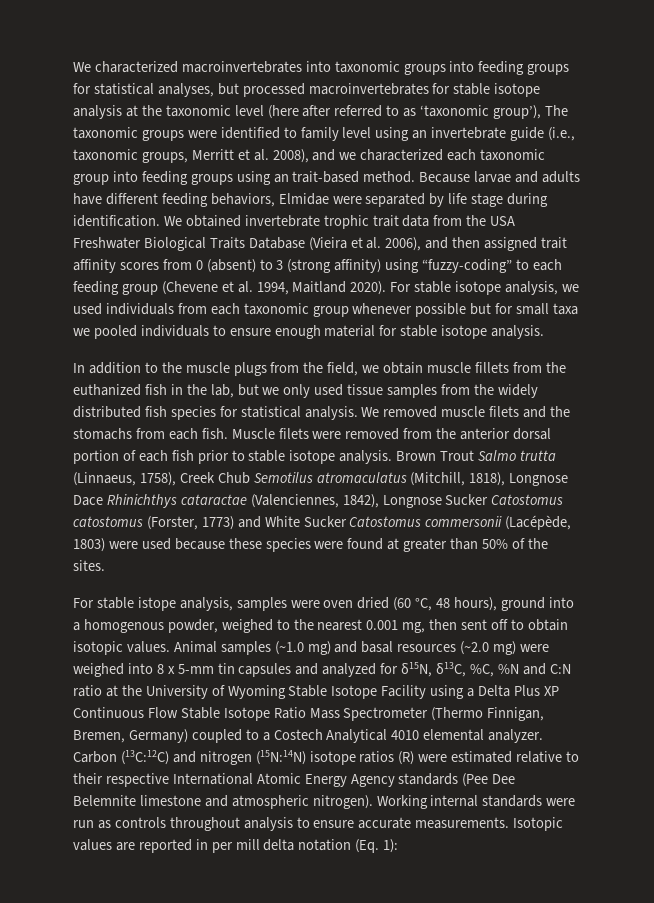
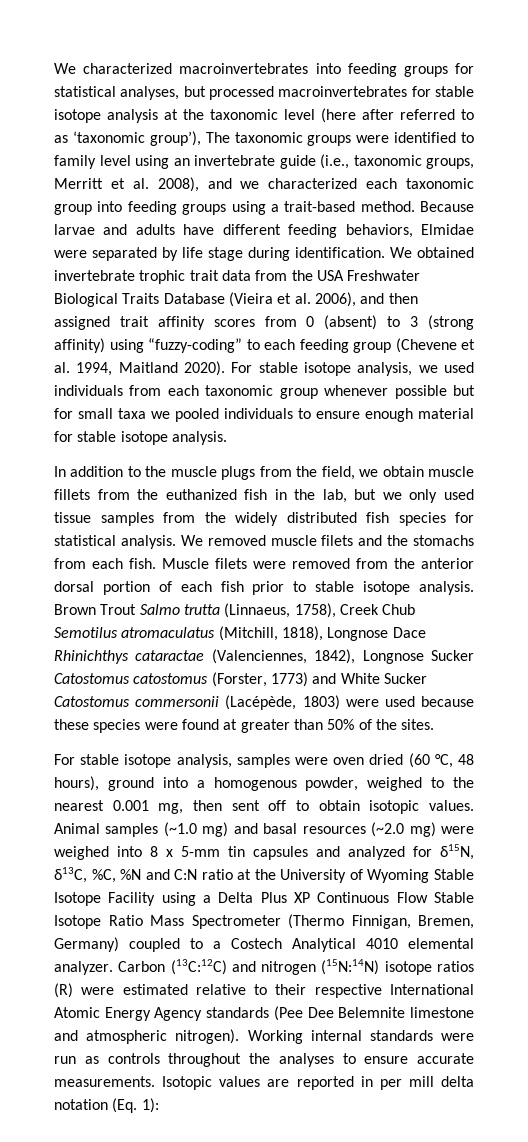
[334,61,475,75] taxonomic groups into -> (341, 68) none
[273,174,289,183] an -> [270,204,279,212] a
[137,597,176,611] istope -> [124,754,172,768] isotope
[243,817,293,831] analysis -> [249,1053,334,1067] the analyses

